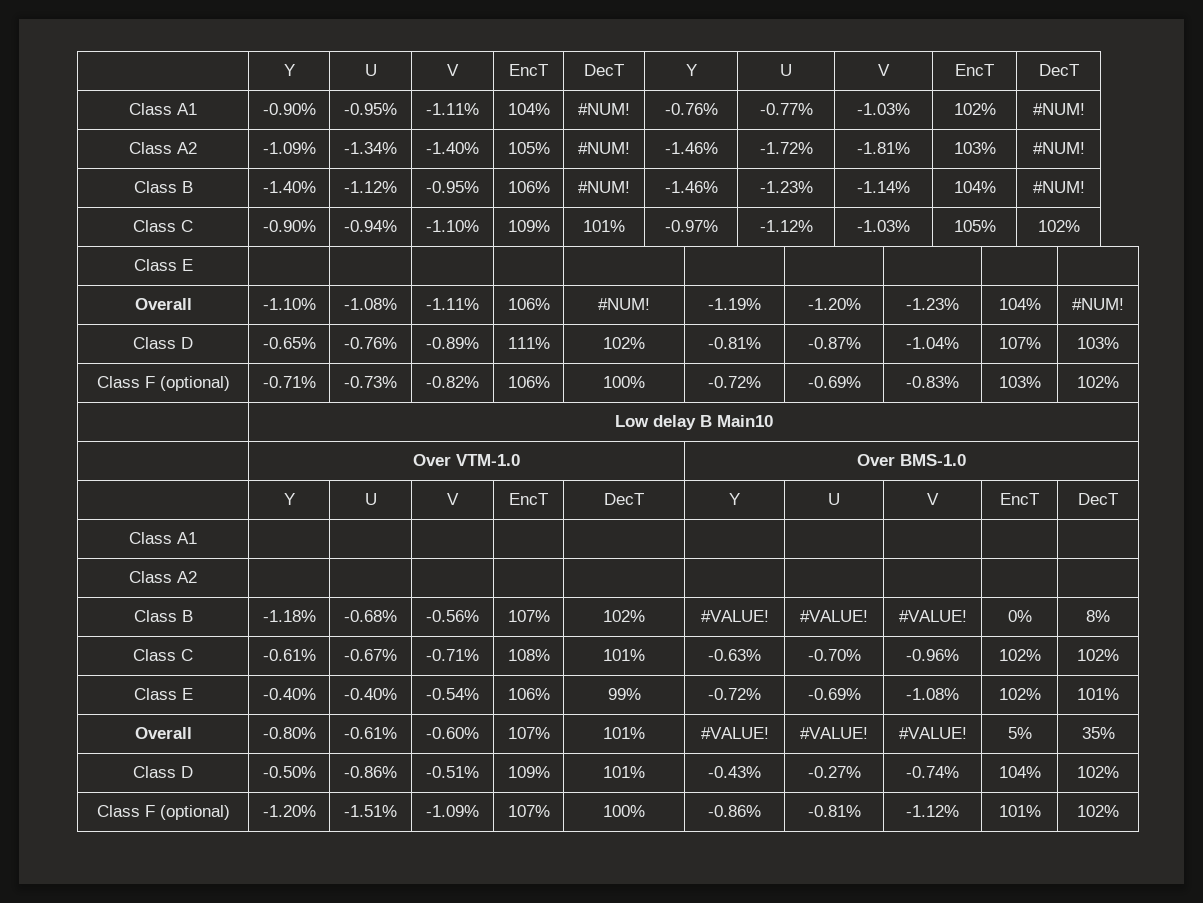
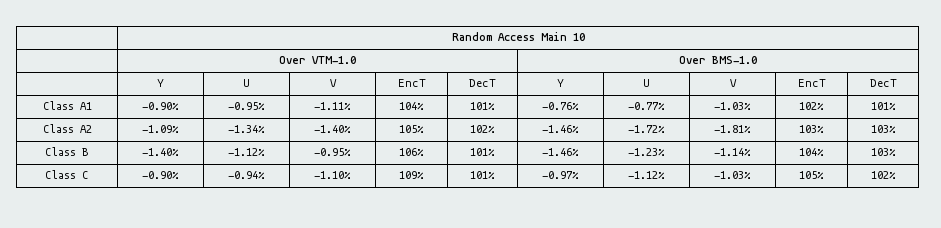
(283, 70) none -> [451,32,585,41] [279,56,356,64] [679,56,757,64] | Random Access Main 10 // | Over VTM-1.0 | Over BMS-1.0 //
[578,103,630,115] #NUM! -> [470,102,495,110] 101%
[1032,103,1085,115] #NUM! -> [870,102,896,110] 101%
[578,142,630,154] #NUM! -> [470,125,495,133] 102%
[1032,142,1085,154] #NUM! -> [870,125,896,133] 103%
[578,181,630,193] #NUM! -> [470,148,495,156] 101%
[1032,181,1085,193] #NUM! -> [870,148,896,156] 103%
[133,259,193,271] [134,298,192,310] [262,298,316,310] [344,298,397,310] [426,298,479,310] [507,298,550,310] [598,298,650,310] [708,298,762,310] [807,298,861,310] [906,298,960,310] [998,298,1041,310] [1072,298,1124,310] [133,337,193,349] [262,337,316,349] [344,337,397,349] [426,337,479,349] [507,337,550,349] [603,337,646,349] [708,337,762,349] [807,337,861,349] [906,337,960,349] [998,337,1041,349] [1077,337,1119,349] [96,376,230,391] [262,376,316,388] [344,376,397,388] [426,376,479,388] [507,376,550,388] [603,376,646,388] [708,376,762,388] [807,376,861,388] [906,376,960,388] [998,376,1041,388] [1077,376,1119,388] [614,415,773,430] [413,454,520,466] [857,454,967,466] [283,493,295,505] [364,493,377,505] [447,493,459,505] [509,493,548,505] [604,493,645,505] [729,493,741,505] [828,493,841,505] [927,493,940,505] [1000,493,1039,505] [1078,493,1118,505] [129,532,197,544] [129,571,197,583] [133,610,193,622] [262,610,316,622] [344,610,397,622] [426,610,479,622] [507,610,550,622] [603,610,646,622] [700,610,769,622] [800,610,869,622] [898,610,967,622] [1007,610,1032,622] [1086,610,1110,622] [133,649,193,661] [262,649,316,661] [344,649,397,661] [426,649,479,661] [507,649,550,661] [603,649,646,661] [708,649,762,661] [807,649,861,661] [906,649,960,661] [998,649,1041,661] [1077,649,1119,661] [133,688,193,700] [262,688,316,700] [344,688,397,700] [426,688,479,700] [507,688,550,700] [607,688,641,700] [708,688,762,700] [807,688,861,700] [906,688,960,700] [998,688,1041,700] [1077,688,1119,700] [134,727,192,739] [262,727,316,739] [344,727,397,739] [426,727,479,739] [507,727,550,739] [603,727,646,739] [700,727,769,739] [800,727,869,739] [898,727,967,739] [1007,727,1032,739] [1081,727,1115,739] [133,766,193,778] [262,766,316,778] [344,766,397,778] [426,766,479,778] [507,766,550,778] [603,766,646,778] [708,766,762,778] [807,766,861,778] [906,766,960,778] [998,766,1041,778] [1077,766,1119,778] [96,805,230,820] [262,805,316,817] [344,805,397,817] [426,805,479,817] [507,805,550,817] [603,805,646,817] [708,805,762,817] [807,805,861,817] [906,805,960,817] [998,805,1041,817] [1077,805,1119,817] // Class E | | | | | | | | | | // Overall | -1.10% | -1.08% | -1.11% | 106% | #NUM! | -1.19% | -1.20% | -1.23% | 104% | #NUM! // Class D | -0.65% | -0.76% | -0.89% | 111% | 102% | -0.81% | -0.87% | -1.04% | 107% | 103% // Class F (optional) | -0.71% | -0.73% | -0.82% | 106% | 100% | -0.72% | -0.69% | -0.83% | 103% | 102% // | Low delay B Main10 // | Over VTM-1.0 | Over BMS-1.0 // | Y | U | V | EncT | DecT | Y | U | V | EncT | DecT // Class A1 | | | | | | | | | | // Class A2 | | | | | | | | | | // Class B | -1.18% | -0.68% | -0.56% | 107% | 102% | #VALUE! | #VALUE! | #VALUE! | 0% | 8% // Class C | -0.61% | -0.67% | -0.71% | 108% | 101% | -0.63% | -0.70% | -0.96% | 102% | 102% // Class E | -0.40% | -0.40% | -0.54% | 106% | 99% | -0.72% | -0.69% | -1.08% | 102% | 101% // Overall | -0.80% | -0.61% | -0.60% | 107% | 101% | #VALUE! | #VALUE! | #VALUE! | 5% | 35% // Class D | -0.50% | -0.86% | -0.51% | 109% | 101% | -0.43% | -0.27% | -0.74% | 104% | 102% // Class F (optional) | -1.20% | -1.51% | -1.09% | 107% | 100% | -0.86% | -0.81% | -1.12% | 101% | 102% -> (896, 175) none

